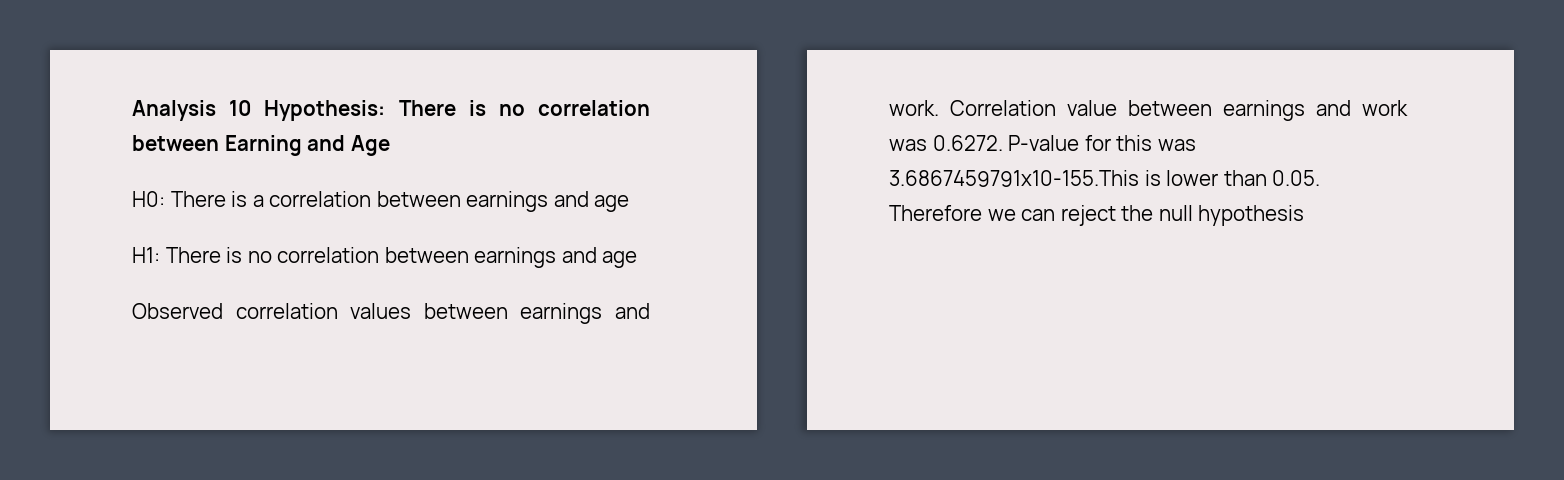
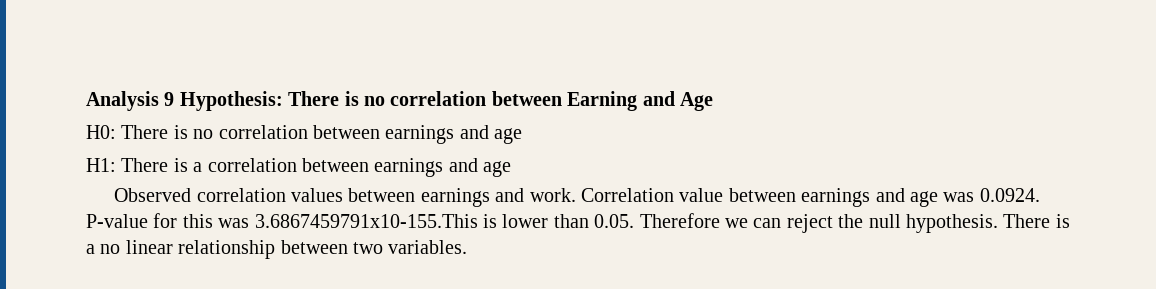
[229,100,252,116] 10 -> [164,92,175,106] 9
[252,195,264,207] a -> [193,129,214,139] no
[247,251,272,263] no -> [193,162,203,172] a
[1362,100,1408,116] [889,135,1003,151] work was 0.6272. -> [910,188,1040,207] age was 0.0924.
[1198,205,1305,226] hypothesis -> [905,214,1070,233] [86,240,468,259] hypothesis. There is a no linear relationship between two variables.

